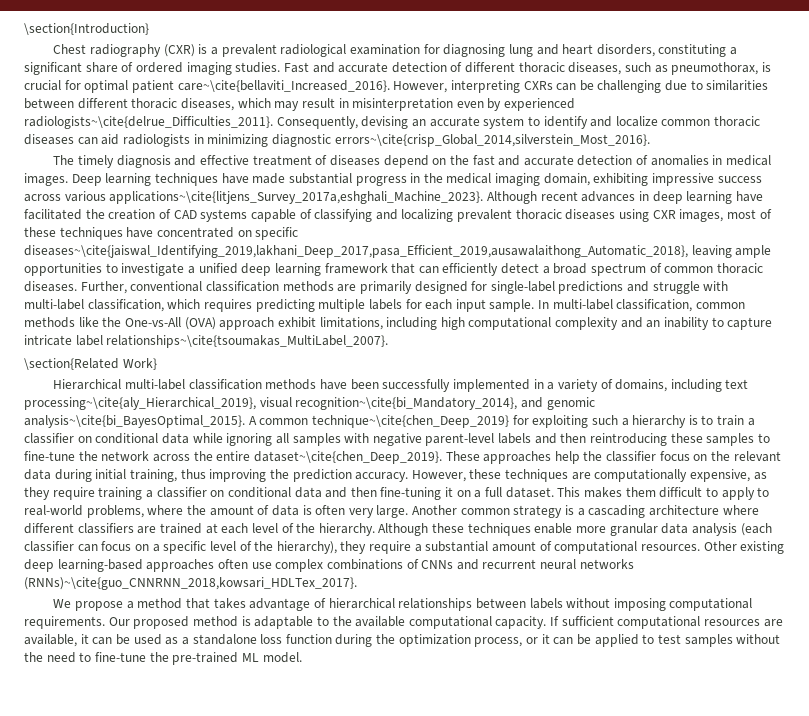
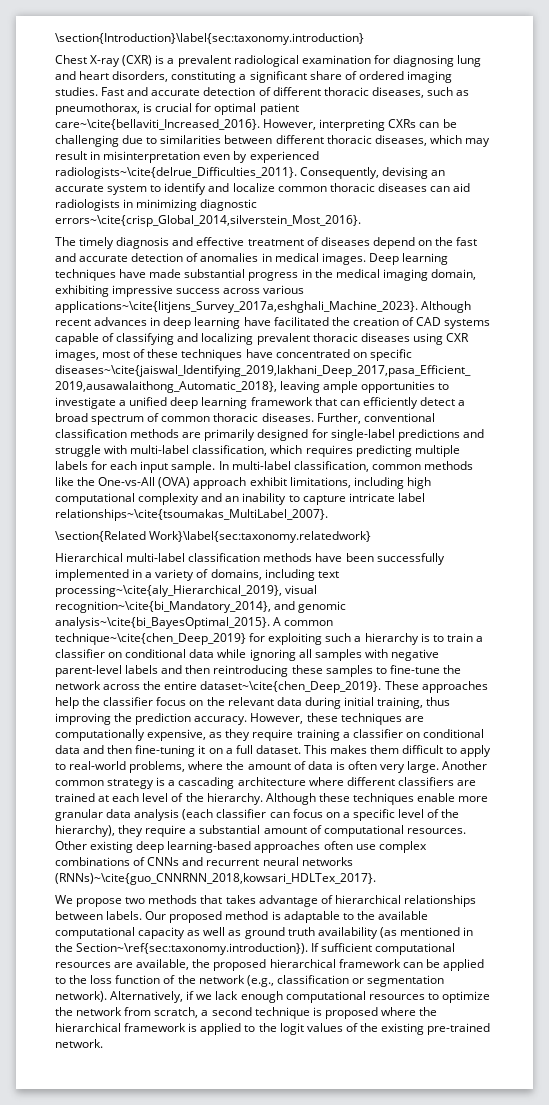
[24,23,149,35] \section{Introduction} -> [55,33,364,45] \section{Introduction}\label{sec:taxonomy.introduction}
[90,44,162,57] radiography -> [90,55,121,67] X-ray
[122,358,157,370] Work} -> [149,531,372,543] Work}\label{sec:taxonomy.relatedwork}
[126,598,183,609] a method -> [125,895,198,904] two methods
[529,598,753,611] [24,616,105,629] labels without imposing computational requirements. -> [106,911,143,920] labels.
[495,616,547,629] capacity. -> [138,927,474,939] [55,943,309,955] capacity as well as ground truth availability (as mentioned in the Section~\ref{sec:taxonomy.introduction}).
[80,634,781,647] [24,652,302,665] it can be used as a standalone loss function during the optimization process, or it can be applied to test samples without the need to fine-tune the pre-trained ML model. -> [192,959,484,971] [55,975,445,987] [55,991,490,1003] [55,1007,438,1019] [55,1023,491,1035] [55,1039,103,1048] the proposed hierarchical framework can be applied to the loss function of the network (e.g., classification or segmentation network). Alternatively, if we lack enough computational resources to optimize the network from scratch, a second technique is proposed where the hierarchical framework is applied to the logit values of the existing pre-trained network.

